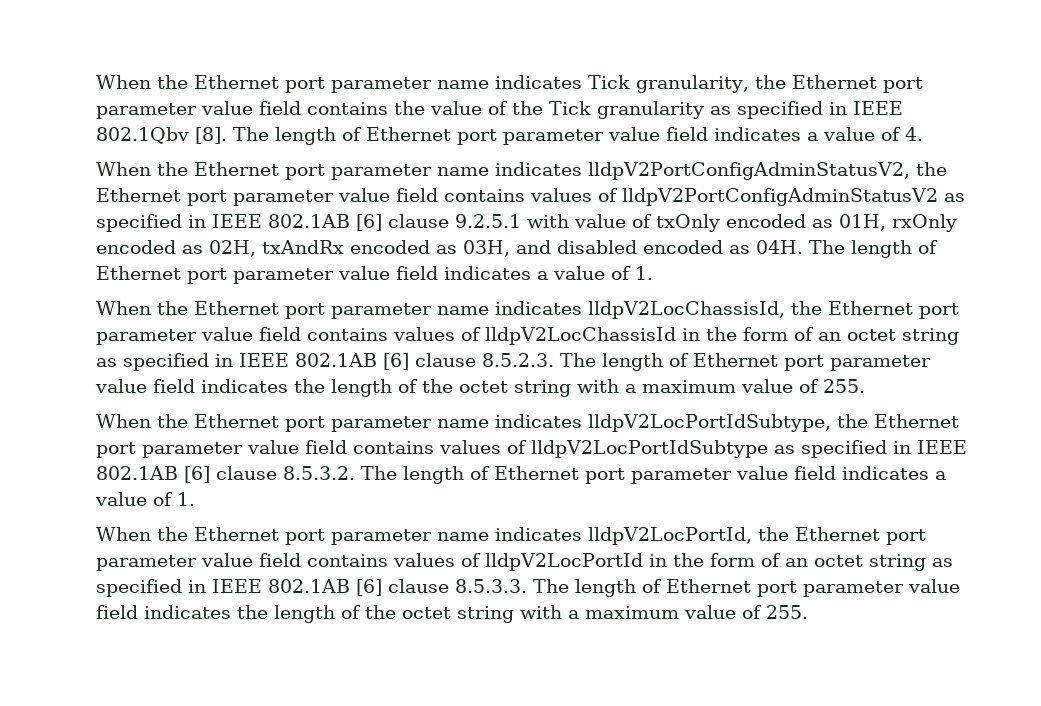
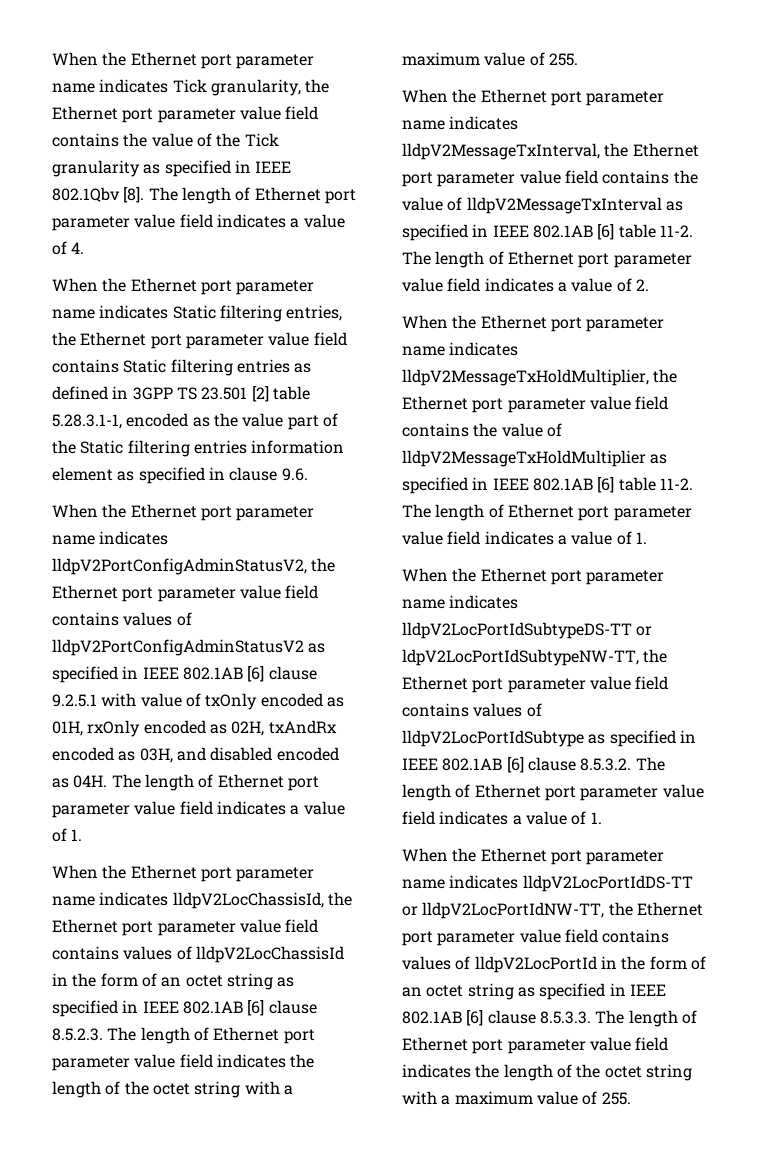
(923, 134) none -> [52,278,315,295] [52,305,343,322] [52,332,347,349] [52,359,312,376] [52,386,310,402] [52,413,338,430] [52,440,345,457] [52,467,308,484] // When the Ethernet port parameter name indicates Static filtering entries, the Ethernet port parameter value field contains Static filtering entries as defined in 3GPP TS 23.501 [2] table 5.28.3.1-1, encoded as the value part of the Static filtering entries information element as specified in clause 9.6.
[588,414,831,432] lldpV2LocPortIdSubtype, -> [402,143,699,160] [402,170,698,187] [402,197,683,214] [402,224,693,241] [402,251,692,268] [402,278,649,292] [402,315,665,332] [402,342,519,356] [402,369,678,386] [402,396,669,413] [402,423,562,437] [402,450,668,467] [402,477,693,494] [402,504,692,521] [402,531,647,545] [402,568,665,585] [402,595,519,609] [402,622,653,639] [402,649,639,666] lldpV2MessageTxInterval, the Ethernet port parameter value field contains the value of lldpV2MessageTxInterval as specified in IEEE 802.1AB [6] table 11-2. The length of Ethernet port parameter value field indicates a value of 2. // When the Ethernet port parameter name indicates lldpV2MessageTxHoldMultiplier, the Ethernet port parameter value field contains the value of lldpV2MessageTxHoldMultiplier as specified in IEEE 802.1AB [6] table 11-2. The length of Ethernet port parameter value field indicates a value of 1. // When the Ethernet port parameter name indicates lldpV2LocPortIdSubtypeDS-TT or ldpV2LocPortIdSubtypeNW-TT,
[588,527,752,545] lldpV2LocPortId, -> [522,875,693,892] [402,902,605,919] lldpV2LocPortIdDS-TT or lldpV2LocPortIdNW-TT,

